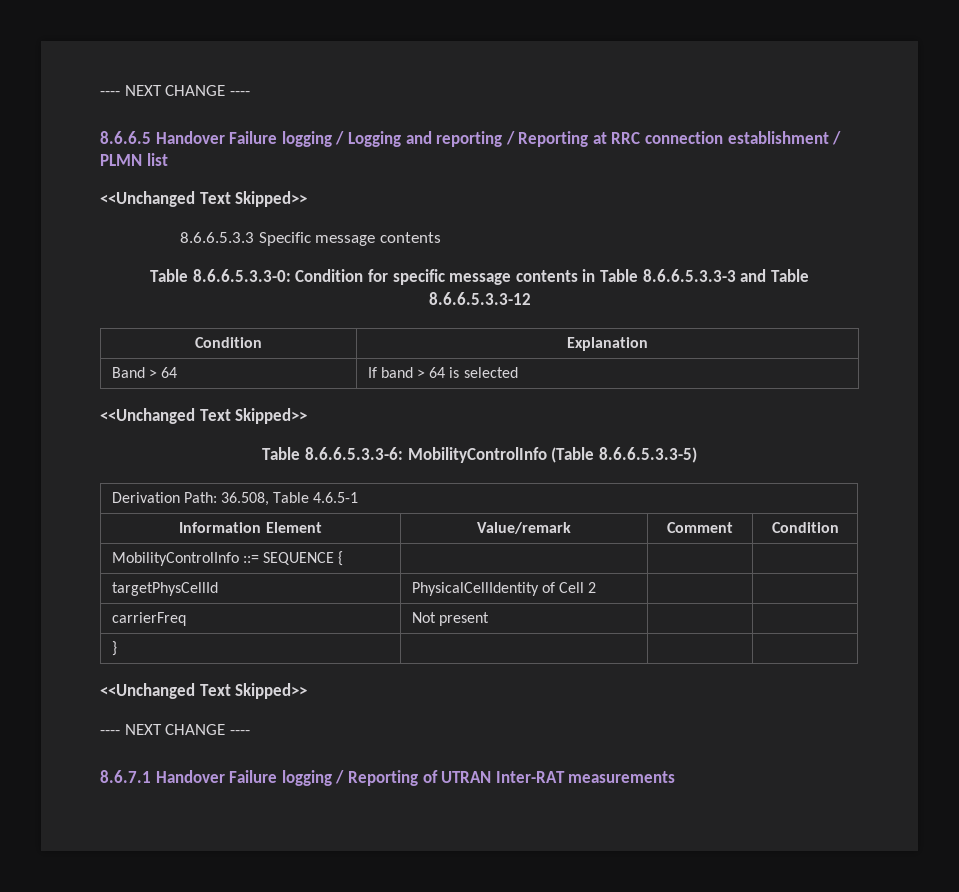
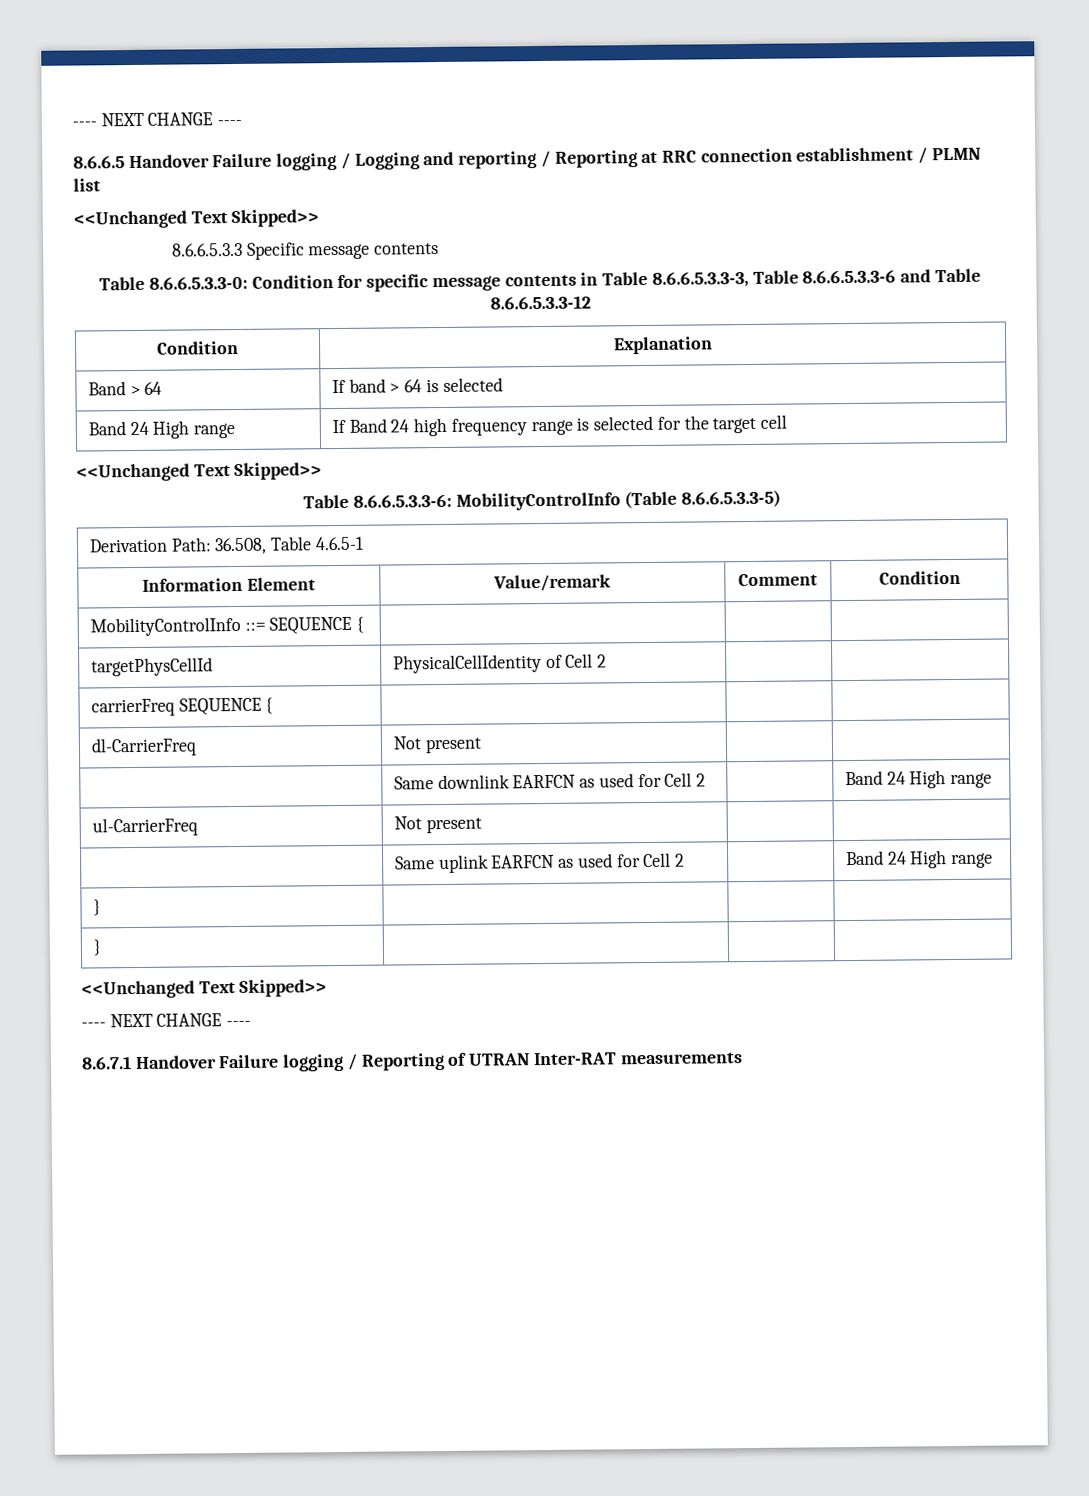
[642,269,736,282] 8.6.6.5.3.3-3 -> [651,269,897,288] 8.6.6.5.3.3-3, Table 8.6.6.5.3.3-6
(518, 372) none -> [88,420,236,439] [332,414,788,437] // Band 24 High range | If Band 24 high frequency range is selected for the target cell
[411,612,489,626] | Not present | | -> [178,697,274,716] [91,737,198,757] [393,736,482,754] [394,772,707,790] [845,770,993,789] [92,817,199,837] [394,816,482,834] [395,852,686,874] [846,850,994,869] [93,899,102,916] SEQUENCE { | | | // dl-CarrierFreq | Not present | | // | Same downlink EARFCN as used for Cell 2 | | Band 24 High range // ul-CarrierFreq | Not present | | // | Same uplink EARFCN as used for Cell 2 | | Band 24 High range // } | | |

